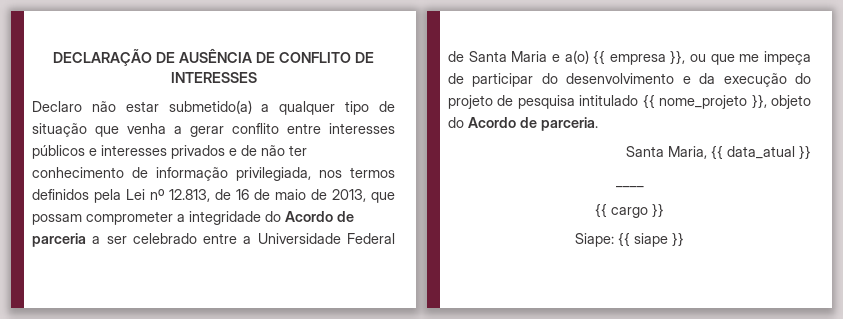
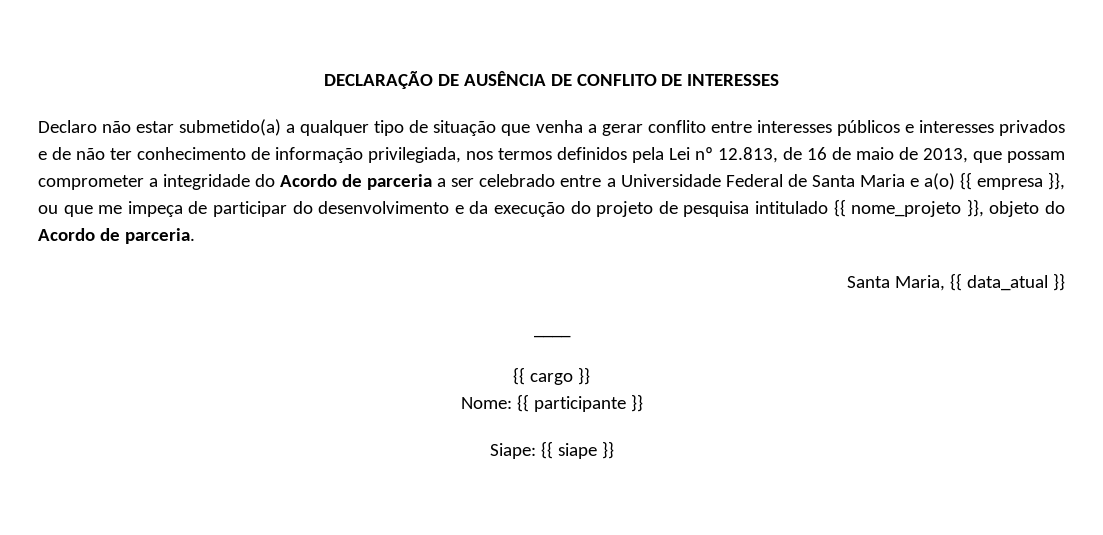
(664, 210) none -> [460,394,643,412] // Nome: {{ participante }}

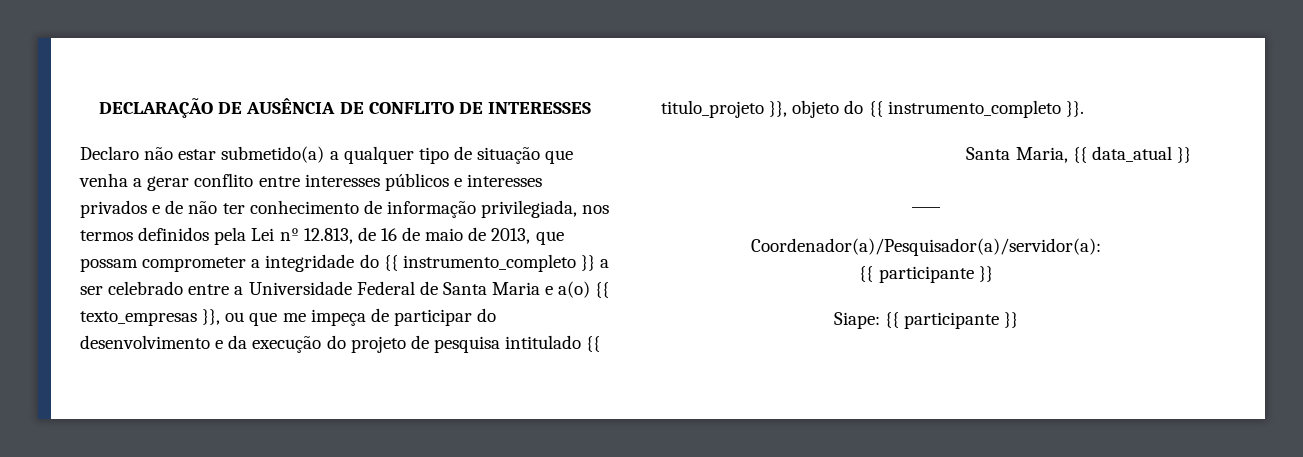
[280,174,433,190] Acordo de parceria -> [383,254,595,272] {{ instrumento_completo }}
[976,178,1043,190] empresa -> [80,311,197,326] texto_empresas
[851,201,962,217] nome_projeto -> [661,100,764,118] titulo_projeto
[38,228,195,244] Acordo de parceria. -> [868,100,1084,118] {{ instrumento_completo }}.
[513,367,590,385] [460,397,512,409] {{ cargo }} // Nome: -> [751,238,1101,256] Coordenador(a)/Pesquisador(a)/servidor(a): //
[557,443,597,459] siape -> [904,312,1000,329] participante

